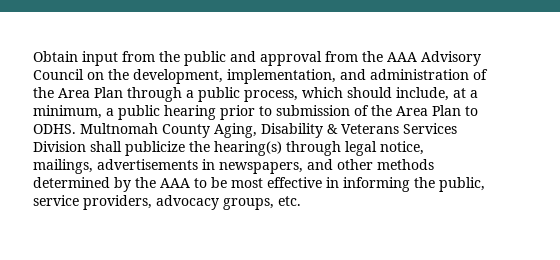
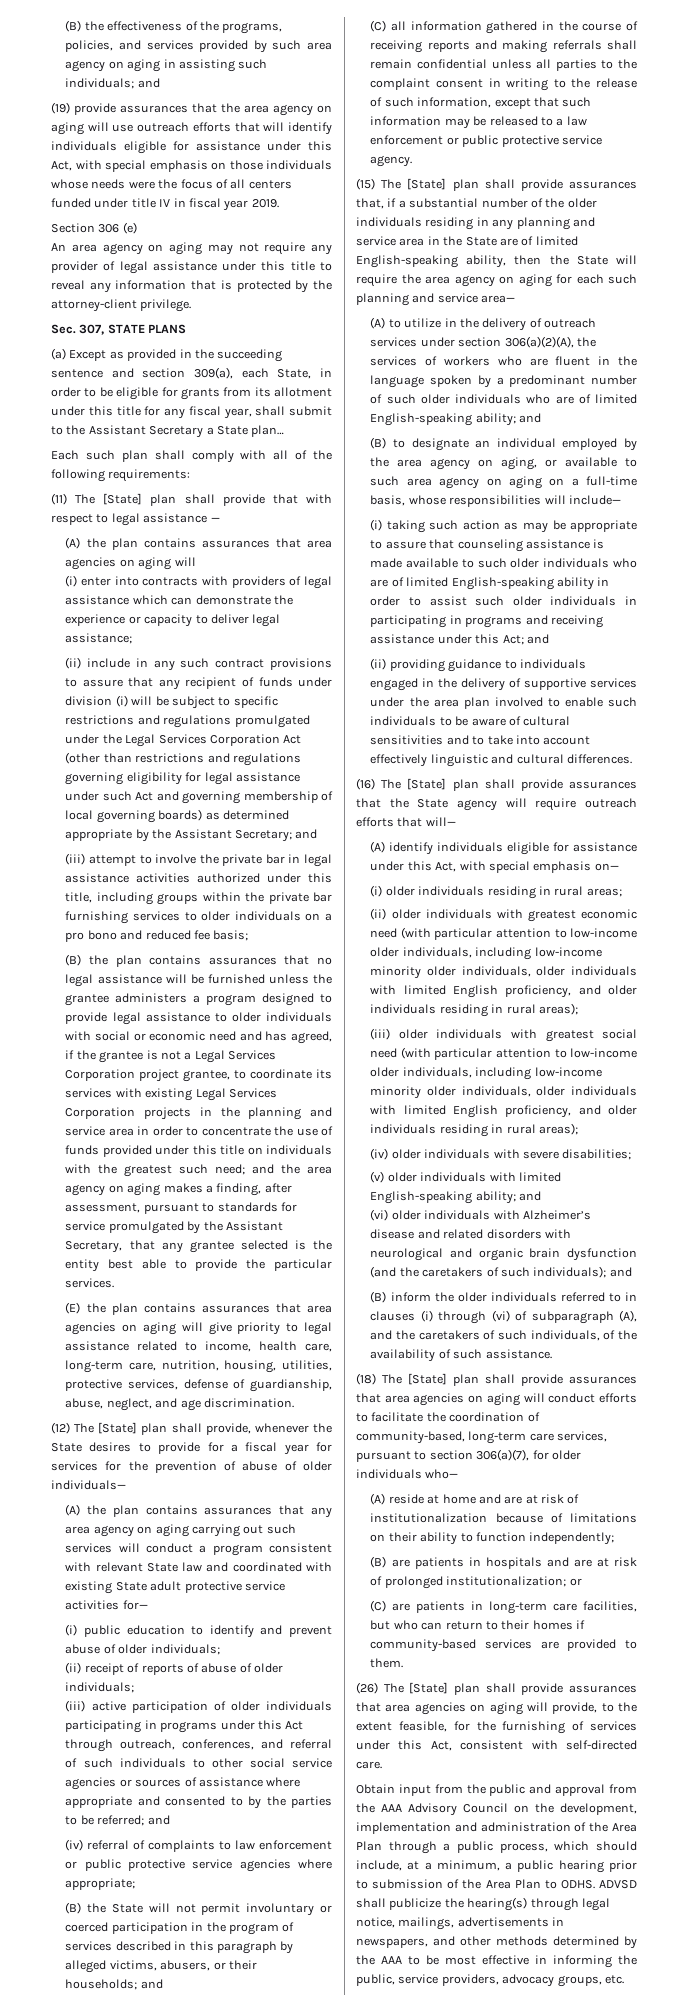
(33, 56) none -> [65,20,283,34] [65,40,332,53] [65,59,268,72] [65,78,160,89] [51,102,332,116] [51,122,332,135] [51,141,332,154] [51,160,332,172] [51,179,292,189] [51,198,279,211] [51,222,137,234] [51,242,332,255] [51,261,332,274] [51,280,333,293] [51,299,192,312] [51,324,187,335] [51,348,283,362] [51,367,332,379] [51,387,332,400] [51,406,332,419] [51,425,285,438] [51,450,332,463] [51,469,191,482] [51,493,332,506] [51,513,220,526] [65,537,332,550] [65,557,196,570] [65,575,332,589] [65,595,293,605] [65,614,281,627] [65,633,133,644] [65,657,332,671] [65,677,332,690] [65,695,278,709] [65,715,310,728] [65,734,302,747] [65,752,301,766] [65,772,300,785] [65,791,333,804] [65,809,289,823] [65,829,318,842] [65,853,332,867] [65,873,332,883] [65,892,332,905] [65,911,332,924] [65,930,249,942] [65,954,332,967] [65,974,332,987] [65,993,332,1006] [65,1012,332,1025] [65,1031,332,1044] [65,1050,277,1063] [65,1069,332,1082] [65,1088,277,1101] [65,1107,332,1120] [65,1126,333,1136] [65,1145,332,1157] [65,1164,332,1177] [65,1183,292,1196] [65,1202,297,1214] [65,1221,283,1234] [65,1240,332,1253] [65,1259,332,1272] [65,1278,115,1288] [65,1302,332,1315] [65,1322,332,1335] [65,1341,332,1352] [65,1360,332,1373] [65,1379,332,1392] [65,1398,294,1411] [51,1422,332,1435] [51,1442,332,1455] [51,1461,332,1473] [51,1480,126,1490] [65,1504,332,1518] [65,1524,296,1537] [65,1543,332,1556] [65,1562,332,1572] [65,1581,285,1594] [65,1600,148,1610] [65,1624,332,1638] [65,1644,220,1655] [65,1662,284,1675] [65,1682,135,1693] [65,1700,332,1713] [65,1720,304,1733] [65,1739,332,1752] [65,1758,332,1768] [65,1777,301,1790] [65,1796,332,1809] [65,1815,170,1826] [65,1839,332,1852] [65,1859,332,1872] [65,1878,136,1890] [65,1902,332,1916] [65,1922,295,1935] [65,1941,294,1954] [65,1960,257,1973] [65,1979,163,1990] [370,20,638,34] [370,40,637,53] [370,59,637,71] [370,78,637,91] [370,97,592,109] [370,116,587,129] [370,135,602,147] [370,155,413,167] [356,178,637,191] [356,198,597,209] [356,217,595,230] [356,236,578,246] [356,255,637,268] [356,274,637,287] [356,293,516,306] [370,317,597,331] [370,336,596,348] [370,356,637,366] [370,375,637,388] [370,394,637,404] [370,413,542,426] [370,437,637,451] [370,457,637,470] [370,476,637,489] [370,495,621,507] [370,519,637,533] [370,539,605,552] [370,558,637,568] [370,577,610,590] [370,596,637,606] [370,615,603,628] [370,634,549,645] [370,658,586,672] [370,678,637,691] [370,697,637,709] [370,716,571,726] [370,735,591,745] [370,754,632,767] [356,778,637,791] [356,798,637,811] [356,817,456,827] [370,841,637,855] [370,861,619,873] [370,885,622,899] [370,908,637,922] [370,927,637,940] [370,947,602,960] [370,966,637,979] [370,985,637,998] [370,1003,578,1017] [370,1028,637,1042] [370,1047,637,1060] [370,1067,602,1080] [370,1086,637,1099] [370,1105,637,1118] [370,1123,578,1137] [370,1148,632,1160] [370,1171,561,1183] [370,1191,542,1204] [370,1209,591,1221] [370,1229,571,1239] [370,1248,637,1261] [370,1266,632,1278] [370,1291,637,1303] [370,1310,637,1324] [370,1330,637,1341] [370,1349,552,1362] [356,1373,637,1386] [356,1393,637,1406] [356,1412,540,1422] [356,1431,608,1444] [356,1449,581,1462] [356,1469,459,1479] [370,1493,580,1505] [370,1513,637,1523] [370,1532,615,1545] [370,1556,637,1569] [370,1576,582,1589] [370,1600,637,1614] [370,1620,586,1630] [370,1639,637,1652] [370,1658,404,1668] [356,1682,637,1695] [356,1702,637,1715] [356,1721,637,1734] [356,1740,637,1751] [356,1761,382,1769] (B) the effectiveness of the programs, policies, and services provided by such area agency on aging in assisting such individuals; and // (19) provide assurances that the area agency on aging will use outreach efforts that will identify individuals eligible for assistance under this Act, with special emphasis on those individuals whose needs were the focus of all centers funded under title IV in fiscal year 2019. // Section 306 (e) // An area agency on aging may not require any provider of legal assistance under this title to reveal any information that is protected by the attorney-client privilege. // Sec. 307, STATE PLANS // (a) Except as provided in the succeeding sentence and section 309(a), each State, in order to be eligible for grants from its allotment under this title for any fiscal year, shall submit to the Assistant Secretary a State plan… // Each such plan shall comply with all of the following requirements: // (11) The [State] plan shall provide that with respect to legal assistance — // (A) the plan contains assurances that area agencies on aging will // (i) enter into contracts with providers of legal assistance which can demonstrate the experience or capacity to deliver legal assistance; // (ii) include in any such contract provisions to assure that any recipient of funds under division (i) will be subject to specific restrictions and regulations promulgated under the Legal Services Corporation Act (other than restrictions and regulations governing eligibility for legal assistance under such Act and governing membership of local governing boards) as determined appropriate by the Assistant Secretary; and // (iii) attempt to involve the private bar in legal assistance activities authorized under this title, including groups within the private bar furnishing services to older individuals on a pro bono and reduced fee basis; // (B) the plan contains assurances that no legal assistance will be furnished unless the grantee administers a program designed to provide legal assistance to older individuals with social or economic need and has agreed, if the grantee is not a Legal Services Corporation project grantee, to coordinate its services with existing Legal Services Corporation projects in the planning and service area in order to concentrate the use of funds provided under this title on individuals with the greatest such need; and the area agency on aging makes a finding, after assessment, pursuant to standards for service promulgated by the Assistant Secretary, that any grantee selected is the entity best able to provide the particular services. // (E) the plan contains assurances that area agencies on aging will give priority to legal assistance related to income, health care, long-term care, nutrition, housing, utilities, protective services, defense of guardianship, abuse, neglect, and age discrimination. // (12) The [State] plan shall provide, whenever the State desires to provide for a fiscal year for services for the prevention of abuse of older individuals— // (A) the plan contains assurances that any area agency on aging carrying out such services will conduct a program consistent with relevant State law and coordinated with existing State adult protective service activities for— // (i) public education to identify and prevent abuse of older individuals; // (ii) receipt of reports of abuse of older individuals; // (iii) active participation of older individuals participating in programs under this Act through outreach, conferences, and referral of such individuals to other social service agencies or sources of assistance where appropriate and consented to by the parties to be referred; and // (iv) referral of complaints to law enforcement or public protective service agencies where appropriate; // (B) the State will not permit involuntary or coerced participation in the program of services described in this paragraph by alleged victims, abusers, or their households; and // (C) all information gathered in the course of receiving reports and making referrals shall remain confidential unless all parties to the complaint consent in writing to the release of such information, except that such information may be released to a law enforcement or public protective service agency. // (15) The [State] plan shall provide assurances that, if a substantial number of the older individuals residing in any planning and service area in the State are of limited English-speaking ability, then the State will require the area agency on aging for each such planning and service area— // (A) to utilize in the delivery of outreach services under section 306(a)(2)(A), the services of workers who are fluent in the language spoken by a predominant number of such older individuals who are of limited English-speaking ability; and // (B) to designate an individual employed by the area agency on aging, or available to such area agency on aging on a full-time basis, whose responsibilities will include— // (i) taking such action as may be appropriate to assure that counseling assistance is made available to such older individuals who are of limited English-speaking ability in order to assist such older individuals in participating in programs and receiving assistance under this Act; and // (ii) providing guidance to individuals engaged in the delivery of supportive services under the area plan involved to enable such individuals to be aware of cultural sensitivities and to take into account effectively linguistic and cultural differences. // (16) The [State] plan shall provide assurances that the State agency will require outreach efforts that will— // (A) identify individuals eligible for assistance under this Act, with special emphasis on— // (i) older individuals residing in rural areas; // (ii) older individuals with greatest economic need (with particular attention to low-income older individuals, including low-income minority older individuals, older individuals with limited English proficiency, and older individuals residing in rural areas); // (iii) older individuals with greatest social need (with particular attention to low-income older individuals, including low-income minority older individuals, older individuals with limited English proficiency, and older individuals residing in rural areas); // (iv) older individuals with severe disabilities; // (v) older individuals with limited English-speaking ability; and // (vi) older individuals with Alzheimer’s disease and related disorders with neurological and organic brain dysfunction (and the caretakers of such individuals); and // (B) inform the older individuals referred to in clauses (i) through (vi) of subparagraph (A), and the caretakers of such individuals, of the availability of such assistance. // (18) The [State] plan shall provide assurances that area agencies on aging will conduct efforts to facilitate the coordination of community-based, long-term care services, pursuant to section 306(a)(7), for older individuals who— // (A) reside at home and are at risk of institutionalization because of limitations on their ability to function independently; // (B) are patients in hospitals and are at risk of prolonged institutionalization; or // (C) are patients in long-term care facilities, but who can return to their homes if community-based services are provided to them. // (26) The [State] plan shall provide assurances that area agencies on aging will provide, to the extent feasible, for the furnishing of services under this Act, consistent with self-directed care. //
[227,69,336,84] implementation, -> [356,1822,451,1834] implementation
[80,123,457,138] [33,141,86,152] Multnomah County Aging, Disability & Veterans Services Division -> [599,1880,637,1889] ADVSD

